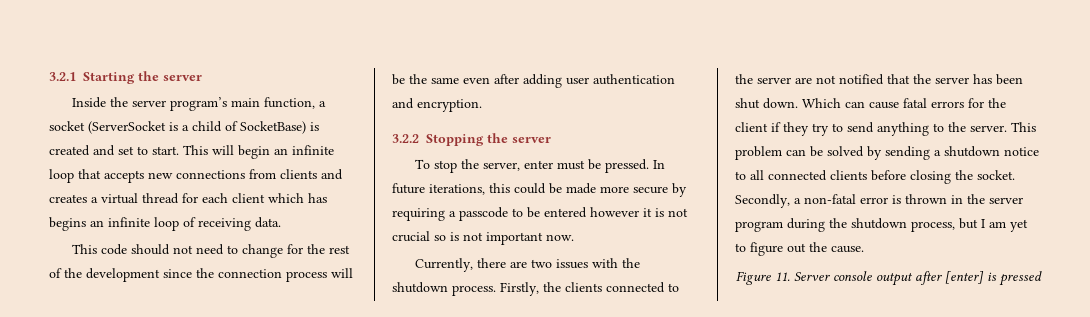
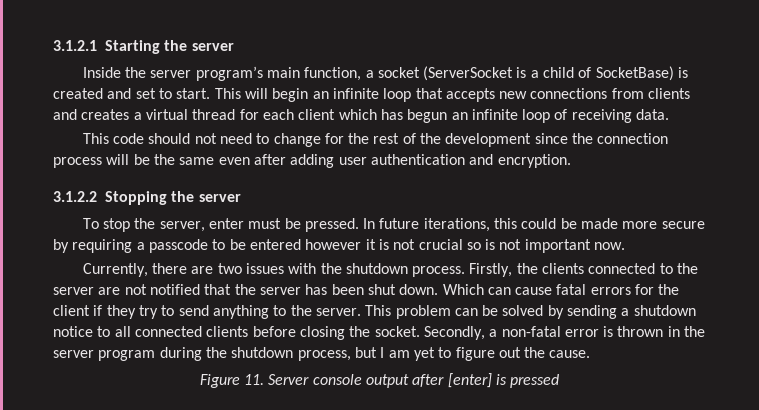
[49,72,76,81] 3.2.1 -> [53,40,97,51] 3.1.2.1
[49,217,86,231] begins -> [407,109,448,123] begun
[392,134,419,143] 3.2.2 -> [53,191,97,202] 3.1.2.2

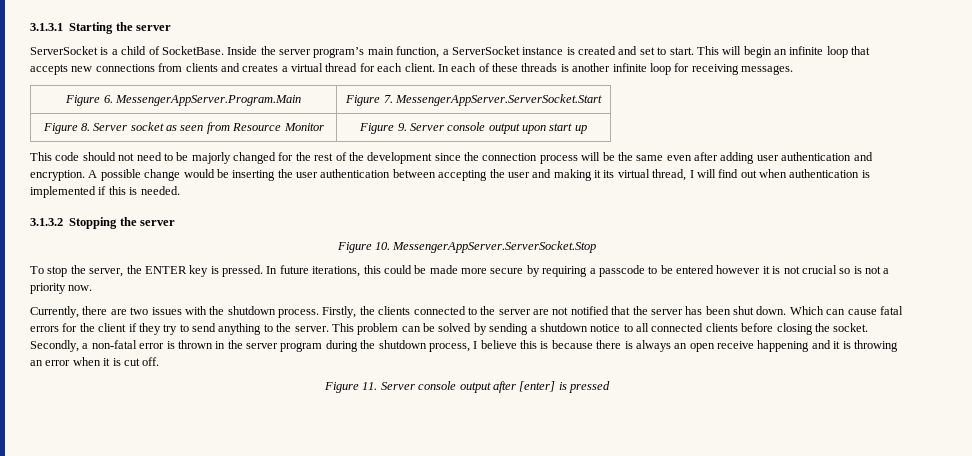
[53,40,97,51] 3.1.2.1 -> [30,23,63,31] 3.1.3.1
(234, 47) none -> [30,46,224,55] ServerSocket is a child of SocketBase.
[377,66,674,81] socket (ServerSocket is a child of SocketBase) -> [451,46,564,55] ServerSocket instance
[298,109,670,123] client which has begun an infinite loop of receiving data. -> [404,63,793,75] [65,95,301,106] [345,94,602,106] [42,122,324,134] [359,122,587,134] client. In each of these threads is another infinite loop for receiving messages. // Figure 6. MessengerAppServer.Program.Main | Figure 7. MessengerAppServer.ServerSocket.Start // Figure 8. Server socket as seen from Resource Monitor | Figure 9. Server console output upon start up
[273,133,321,147] change -> [176,152,276,164] be majorly changed
[53,191,97,202] // 3.1.2.2 -> [88,169,870,181] [30,186,180,198] [30,218,63,226] A possible change would be inserting the user authentication between accepting the user and making it its virtual thread, I will find out when authentication is implemented if this is needed. // 3.1.3.2
(241, 198) none -> [336,241,597,253] // Figure 10. MessengerAppServer.ServerSocket.Stop
[208,218,301,229] enter must be -> [126,265,219,277] the ENTER key is
[524,239,591,253] important -> [883,268,890,274] [30,283,66,294] a priority
[354,347,591,361] but I am yet to figure out the cause. -> [473,340,898,352] [30,357,160,366] I believe this is because there is always an open receive happening and it is throwing an error when it is cut off.

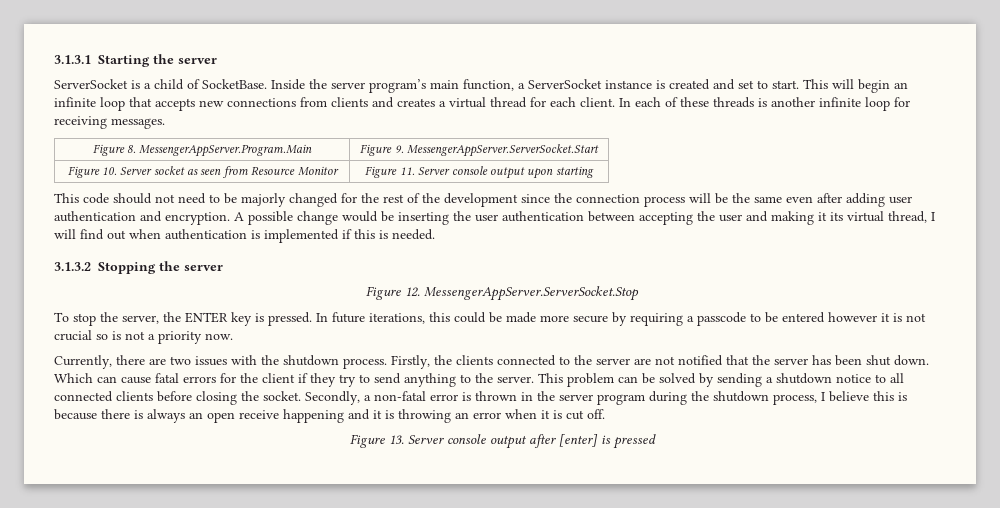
[103,95,113,103] 6. -> [127,145,136,153] 8.
[383,95,393,103] 7. -> [394,145,404,153] 9.
[80,123,90,131] 8. -> [101,167,117,175] 10.
[397,123,407,131] 9. -> [399,167,415,175] 11.
[549,123,587,134] start up -> [555,166,594,178] starting
[375,242,390,250] 10. -> [405,287,420,297] 12.
[362,382,378,390] 11. -> [388,435,404,444] 13.

